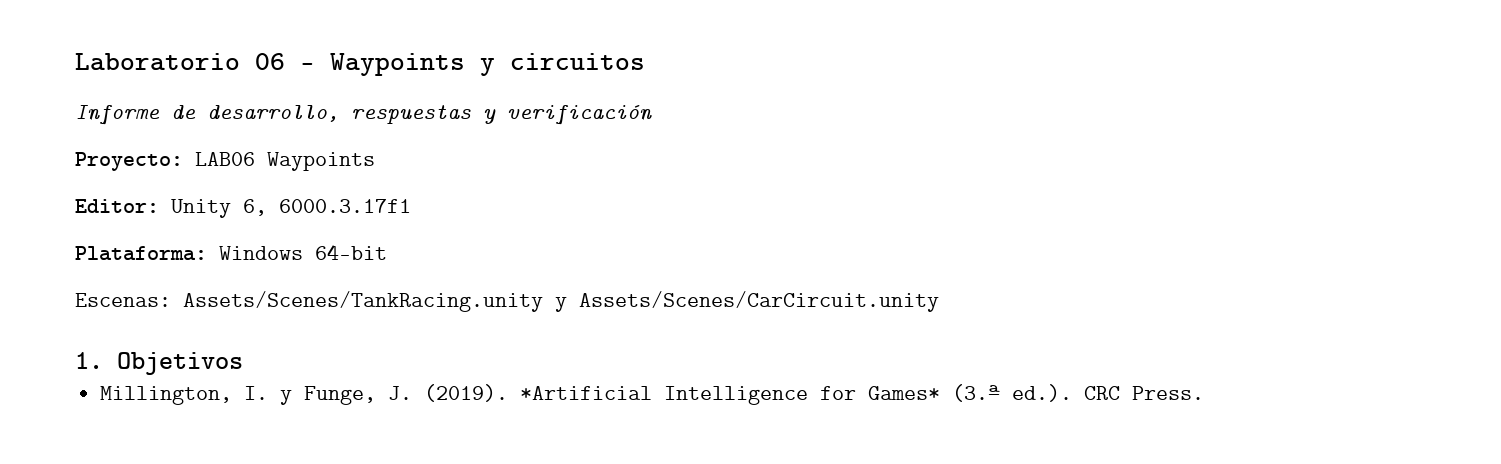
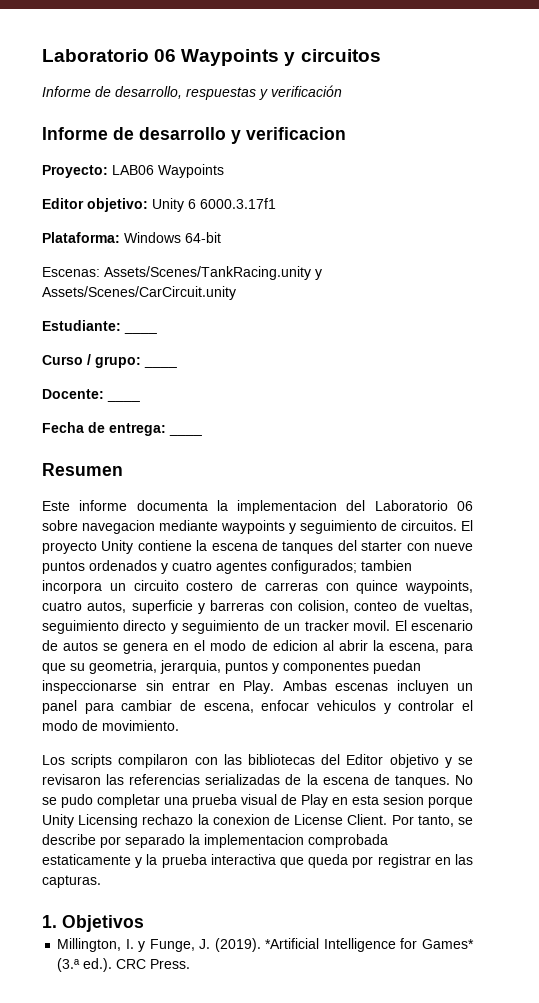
[75,53,315,71] Laboratorio 06 — -> [42,49,177,62] Laboratorio 06
(652, 115) none -> [42,127,346,144] // Informe de desarrollo y verificacion
[75,199,267,218] Editor: Unity 6, -> [42,198,196,212] Editor objetivo: Unity 6
(939, 301) none -> [42,320,121,331] [124,331,157,334] [42,354,177,368] [42,389,104,399] [107,399,140,402] [42,422,202,436] [42,463,123,476] [42,500,473,514] [42,520,473,534] [42,540,473,554] [42,560,412,574] [42,580,473,594] [42,600,473,614] [42,620,474,634] [42,640,474,654] [42,660,421,674] [42,680,473,694] [42,700,473,714] [42,720,179,731] [42,754,473,768] [42,774,473,788] [42,794,473,808] [42,814,473,828] [42,834,388,848] [42,854,473,868] [42,875,101,888] // Estudiante: ____ // Curso / grupo: ____ // Docente: ____ // Fecha de entrega: ____ // Resumen // Este informe documenta la implementacion del Laboratorio 06 sobre navegacion mediante waypoints y seguimiento de circuitos. El proyecto Unity contiene la escena de tanques del starter con nueve puntos ordenados y cuatro agentes configurados; tambien incorpora un circuito costero de carreras con quince waypoints, cuatro autos, superficie y barreras con colision, conteo de vueltas, seguimiento directo y seguimiento de un tracker movil. El escenario de autos se genera en el modo de edicion al abrir la escena, para que su geometria, jerarquia, puntos y componentes puedan inspeccionarse sin entrar en Play. Ambas escenas incluyen un panel para cambiar de escena, enfocar vehiculos y controlar el modo de movimiento. // Los scripts compilaron con las bibliotecas del Editor objetivo y se revisaron las referencias serializadas de la escena de tanques. No se pudo completar una prueba visual de Play en esta sesion porque Unity Licensing rechazo la conexion de License Client. Por tanto, se describe por separado la implementacion comprobada estaticamente y la prueba interactiva que queda por registrar en las capturas.

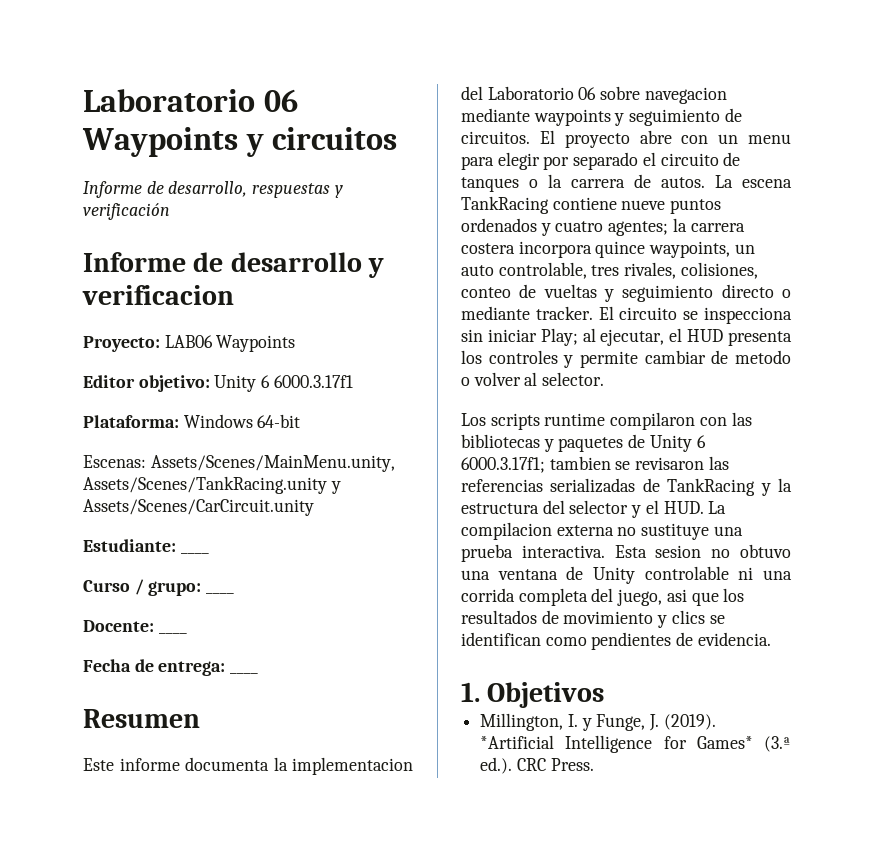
(100, 272) none -> [150,455,395,472] Assets/Scenes/MainMenu.unity,
[101,540,430,554] Unity contiene la escena de tanques del starter con -> [639,130,791,144] [461,152,741,170] [461,174,792,192] [461,196,617,214] abre con un menu para elegir por separado el circuito de tanques o la carrera de autos. La escena TankRacing contiene
[216,560,412,574] [42,580,473,594] [42,600,473,614] [42,620,474,634] [42,640,474,654] [42,660,421,674] [42,680,473,694] [42,700,473,714] [42,720,179,731] agentes configurados; tambien incorpora un circuito costero de carreras con quince waypoints, cuatro autos, superficie y barreras con colision, conteo de vueltas, seguimiento directo y seguimiento de un tracker movil. El escenario de autos se genera en el modo de edicion al abrir la escena, para que su geometria, jerarquia, puntos y componentes puedan inspeccionarse sin entrar en Play. Ambas escenas incluyen un panel para cambiar de escena, enfocar vehiculos y controlar el modo de movimiento. -> [608,218,745,236] [461,241,755,258] [461,262,758,279] [461,284,791,302] [461,306,792,324] [461,328,792,346] [461,350,791,368] [461,372,605,386] agentes; la carrera costera incorpora quince waypoints, un auto controlable, tres rivales, colisiones, conteo de vueltas y seguimiento directo o mediante tracker. El circuito se inspecciona sin iniciar Play; al ejecutar, el HUD presenta los controles y permite cambiar de metodo o volver al selector.
(113, 761) none -> [544,413,606,426] runtime
[321,754,452,768] del Editor objetivo y -> [543,434,706,452] [461,456,611,473] y paquetes de Unity 6 6000.3.17f1; tambien
[306,774,473,788] [42,794,473,808] [42,814,473,828] [42,834,388,848] [42,854,473,868] [42,875,101,888] la escena de tanques. No se pudo completar una prueba visual de Play en esta sesion porque Unity Licensing rechazo la conexion de License Client. Por tanto, se describe por separado la implementacion comprobada estaticamente y la prueba interactiva que queda por registrar en las capturas. -> [667,478,792,496] [461,500,727,518] [461,522,743,540] [461,544,791,562] [461,566,792,584] [461,588,745,606] [461,610,725,628] [461,632,771,650] TankRacing y la estructura del selector y el HUD. La compilacion externa no sustituye una prueba interactiva. Esta sesion no obtuvo una ventana de Unity controlable ni una corrida completa del juego, asi que los resultados de movimiento y clics se identifican como pendientes de evidencia.

